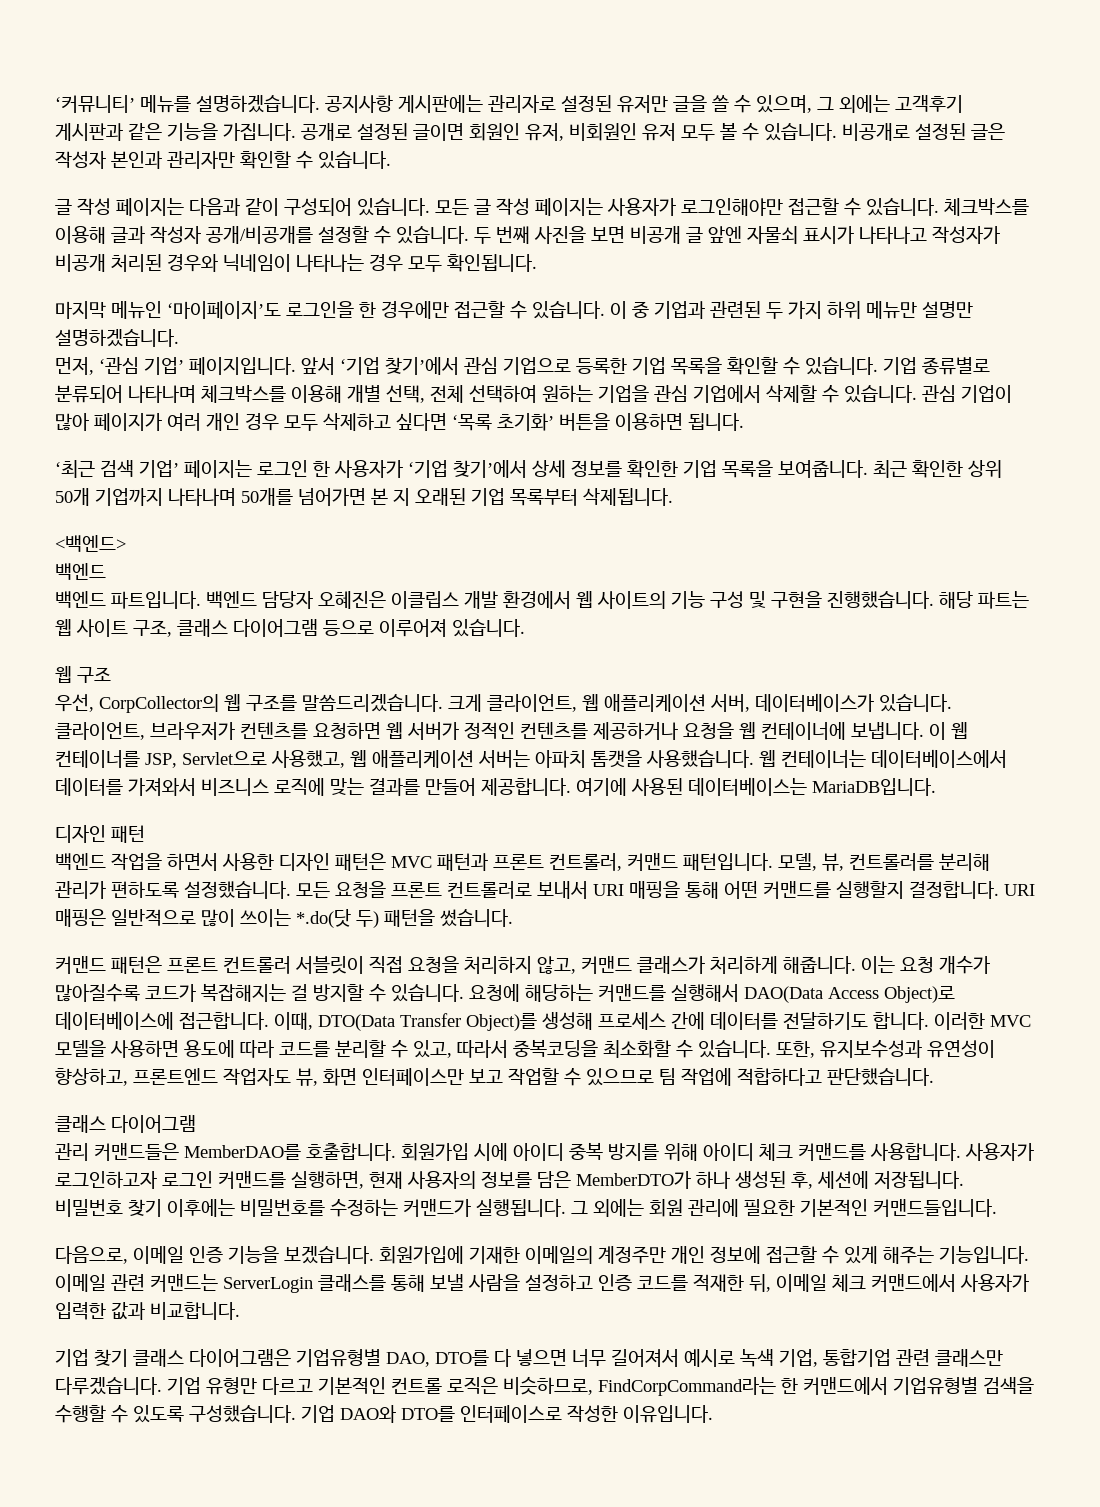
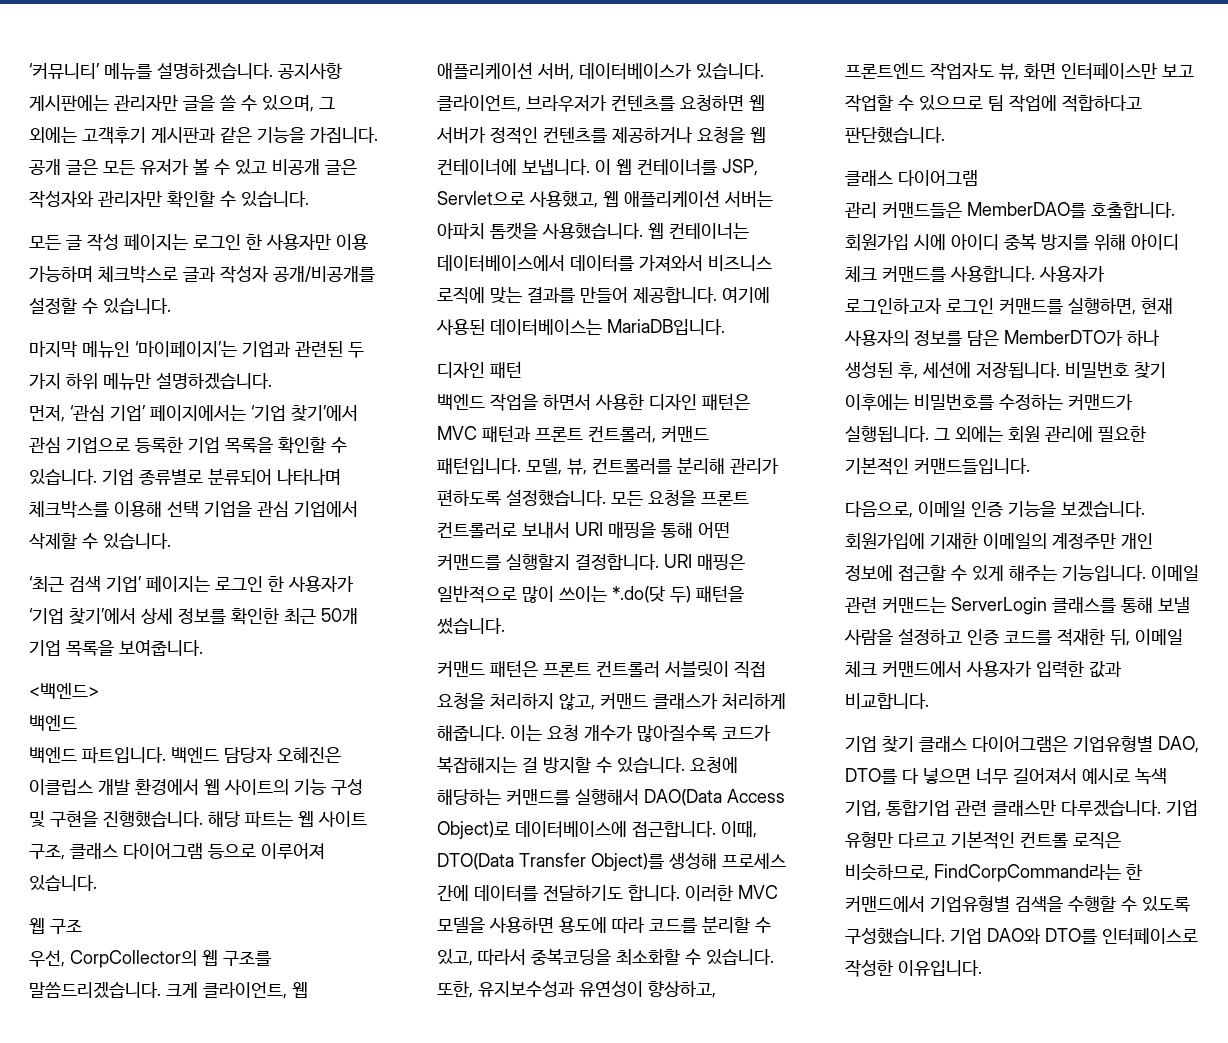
[488,95,668,113] 관리자로 설정된 유저만 -> [114,95,178,111] 관리자만
[301,123,1005,141] [55,151,391,169] [55,198,1029,216] [55,226,106,244] 공개로 설정된 글이면 회원인 유저, 비회원인 유저 모두 볼 수 있습니다. 비공개로 설정된 글은 작성자 본인과 관리자만 확인할 수 있습니다. // 글 작성 페이지는 다음과 같이 구성되어 있습니다. 모든 글 작성 페이지는 사용자가 로그인해야만 접근할 수 있습니다. 체크박스를 이용해 -> [29,159,357,175] [29,190,309,208] [29,233,368,251] [29,266,178,283] 공개 글은 모든 유저가 볼 수 있고 비공개 글은 작성자와 관리자만 확인할 수 있습니다. // 모든 글 작성 페이지는 로그인 한 사용자만 이용 가능하며 체크박스로
[474,226,1000,244] [55,254,537,272] [55,301,649,319] 두 번째 사진을 보면 비공개 글 앞엔 자물쇠 표시가 나타나고 작성자가 비공개 처리된 경우와 닉네임이 나타나는 경우 모두 확인됩니다. // 마지막 메뉴인 ‘마이페이지’도 로그인을 한 경우에만 접근할 수 있습니다. 이 중 -> [29,341,237,358] // 마지막 메뉴인 ‘마이페이지’는
[922,301,973,318] 설명만 -> (151, 381) none
[189,357,335,375] 페이지입니다. 앞서 -> [150,405,246,421] 페이지에서는
[347,385,593,403] 개별 선택, 전체 선택하여 원하는 -> [167,500,199,518] 선택
[922,385,1012,403] [55,413,744,431] 관심 기업이 많아 페이지가 여러 개인 경우 모두 삭제하고 싶다면 ‘목록 초기화’ 버튼을 이용하면 됩니다. -> (171, 541) none
(678, 469) none -> [284,608,358,624] 최근 50개
[873,460,1002,478] [55,488,673,506] 최근 확인한 상위 50개 기업까지 나타나며 50개를 넘어가면 본 지 오래된 기업 목록부터 삭제됩니다. -> (203, 648) none

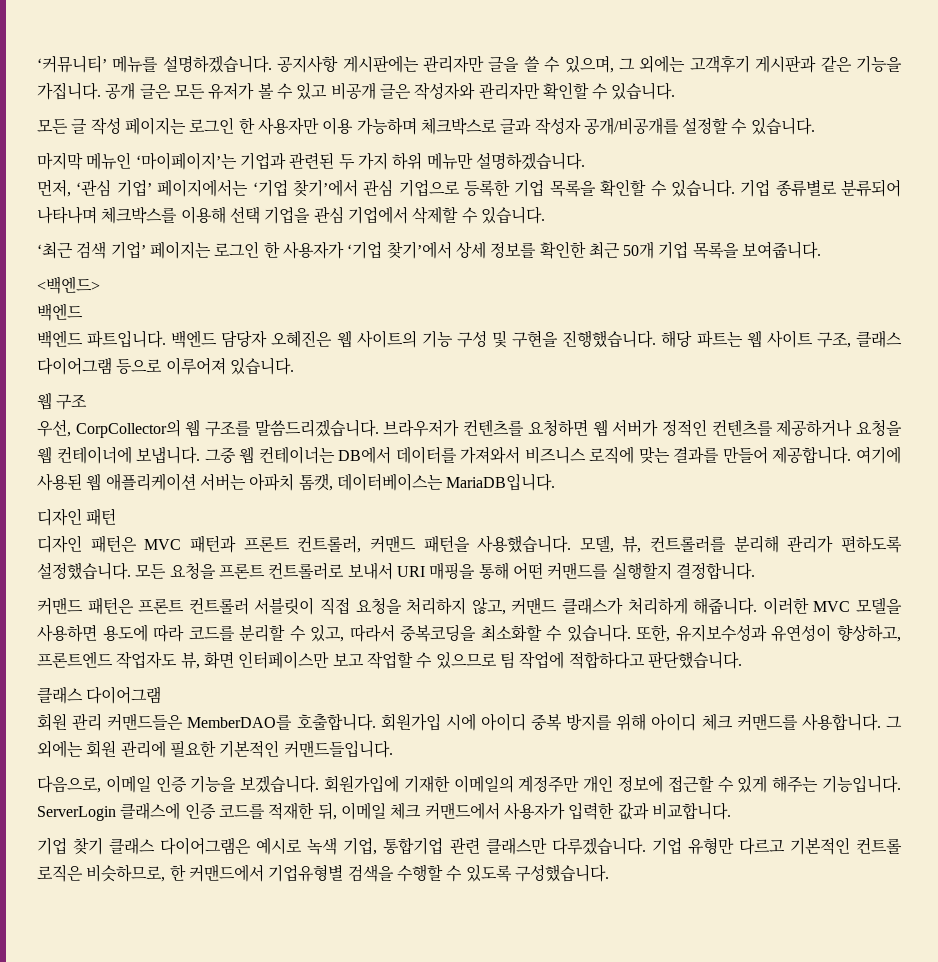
[29,778,199,795] 이클립스 개발 환경에서 -> (333, 339) none
[166,982,308,999] [437,62,764,80] [437,95,521,112] 크게 클라이언트, 웹 애플리케이션 서버, 데이터베이스가 있습니다. 클라이언트, -> (379, 428) none
[595,159,758,176] [437,190,773,208] [437,222,643,240] 이 웹 컨테이너를 JSP, Servlet으로 사용했고, 웹 애플리케이션 서버는 아파치 톰캣을 사용했습니다. -> [204,447,236,463] 그중
[437,255,565,272] 데이터베이스에서 -> [338,446,392,464] DB에서
(485, 327) none -> [86,473,333,491] 웹 애플리케이션 서버는 아파치 톰캣,
[437,393,644,411] 백엔드 작업을 하면서 사용한 -> (117, 517) none
[437,457,521,474] 패턴입니다. -> [423,535,572,553] 패턴을 사용했습니다.
[664,554,745,570] [437,585,744,603] [437,617,505,634] URI 매핑은 일반적으로 많이 쓰이는 *.do(닷 두) 패턴을 썼습니다. -> (755, 571) none
[510,725,771,742] [437,757,738,773] [437,788,785,806] [437,820,757,839] [437,853,786,871] [437,885,680,902] 이는 요청 개수가 많아질수록 코드가 복잡해지는 걸 방지할 수 있습니다. 요청에 해당하는 커맨드를 실행해서 DAO(Data Access Object)로 데이터베이스에 접근합니다. 이때, DTO(Data Transfer Object)를 생성해 프로세스 간에 데이터를 전달하기도 합니다. -> (758, 606) none
(978, 178) none -> [37,713,67,731] 회원
[1039,266,1105,282] [845,297,1173,315] [844,329,1160,346] [845,361,1166,379] [845,393,1133,411] [845,426,929,442] 사용자가 로그인하고자 로그인 커맨드를 실행하면, 현재 사용자의 정보를 담은 MemberDTO가 하나 생성된 후, 세션에 저장됩니다. 비밀번호 찾기 이후에는 비밀번호를 수정하는 커맨드가 실행됩니다. -> (881, 722) none
[1151,565,1199,581] [845,596,1190,615] [844,628,962,645] 이메일 관련 커맨드는 ServerLogin 클래스를 통해 보낼 사람을 설정하고 -> [37,802,181,821] ServerLogin 클래스에
[1073,736,1199,753] [845,768,1077,784] 기업유형별 DAO, DTO를 다 넣으면 너무 길어져서 -> (252, 846) none
[934,864,1121,882] FindCorpCommand라는 -> (166, 873) none
[950,928,1198,945] [845,959,982,977] 기업 DAO와 DTO를 인터페이스로 작성한 이유입니다. -> (609, 873) none

